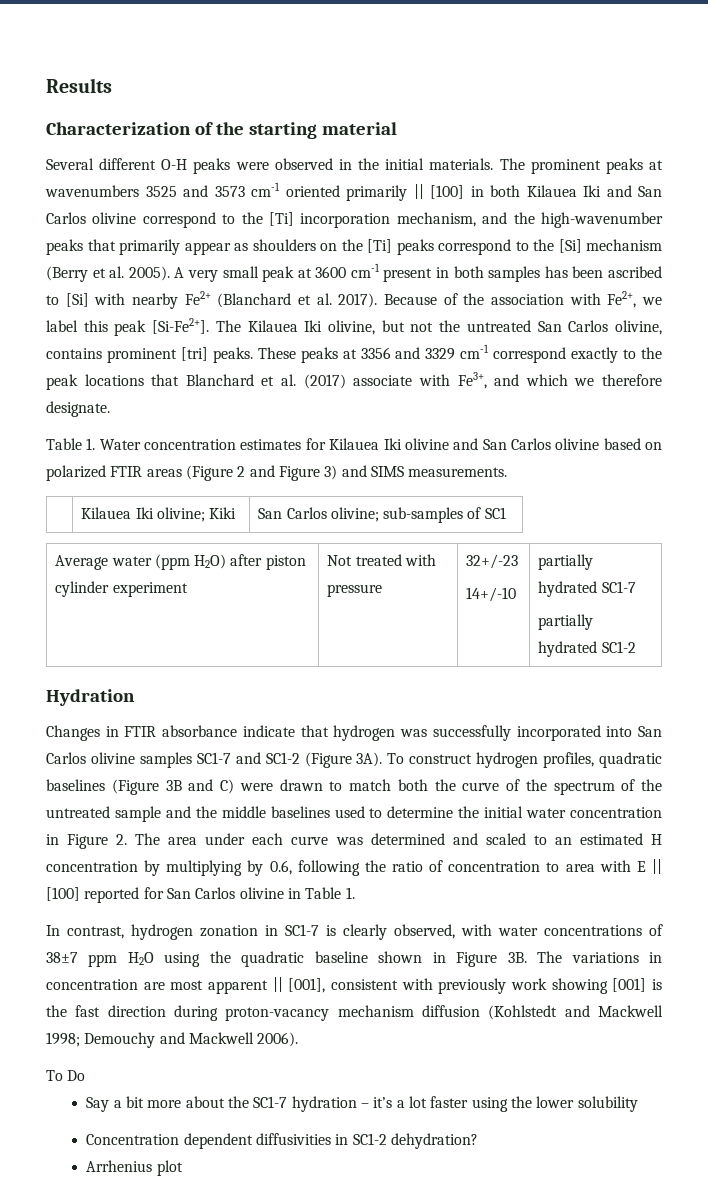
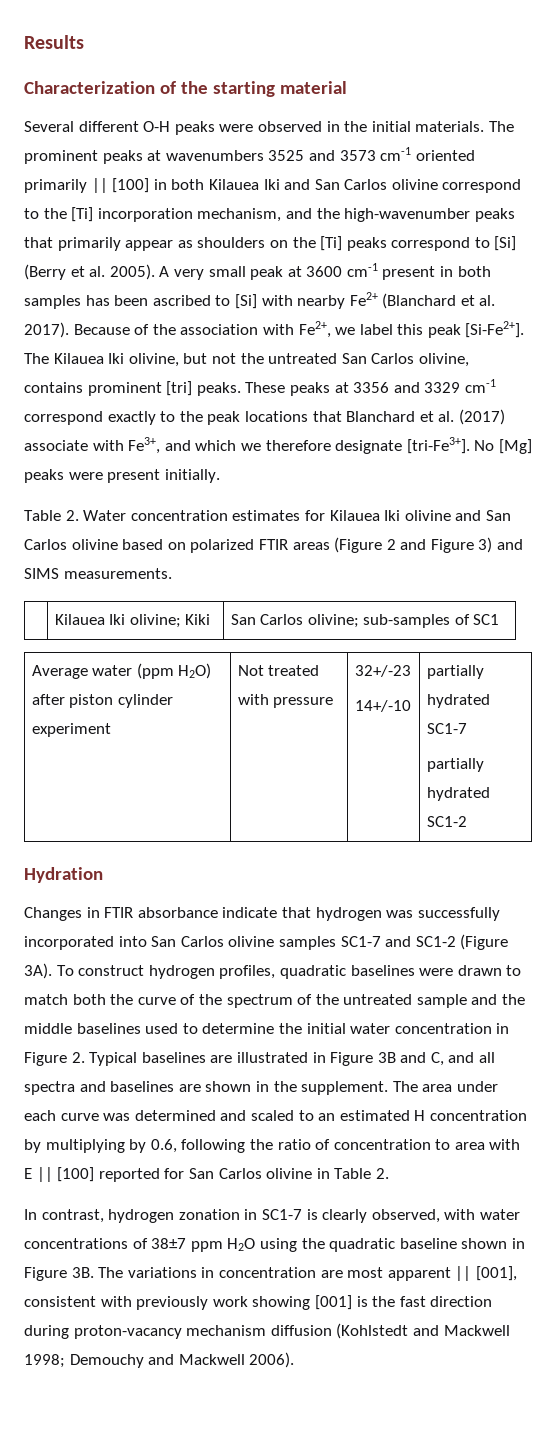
[533,239,662,253] the [Si] mechanism -> [494,236,517,251] [Si]
[46,401,110,417] [46,438,96,450] designate. // Table 1. -> [335,437,532,454] [24,469,220,483] [24,510,79,521] designate [tri-Fe3+]. No [Mg] peaks were present initially. // Table 2.
[111,779,234,795] (Figure 3B and C) -> (415, 970) none
(128, 839) none -> [89,1052,496,1066] [24,1081,389,1095] Typical baselines are illustrated in Figure 3B and C, and all spectra and baselines are shown in the supplement.
[345,887,355,899] 1. -> [375,1168,389,1179] 2.
[46,1070,86,1081] [86,1096,638,1112] [86,1133,478,1149] [86,1160,183,1176] // To Do // Say a bit more about the SC1-7 hydration – it’s a lot faster using the lower solubility // Concentration dependent diffusivities in SC1-2 dehydration? // Arrhenius plot -> (295, 1360) none

